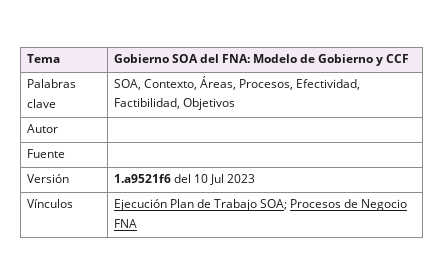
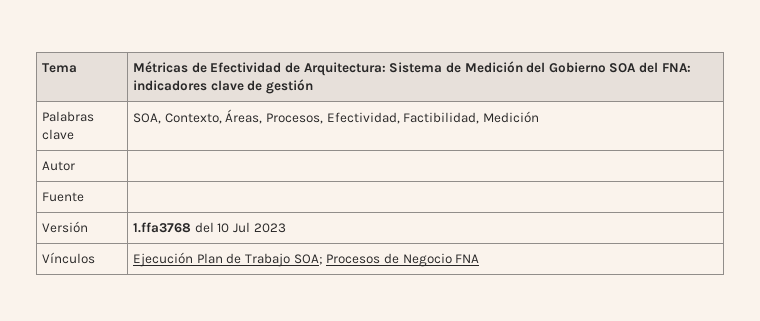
[113,54,410,66] Gobierno SOA del FNA: Modelo de Gobierno y CCF -> [133,61,691,76] [133,79,313,94] Métricas de Efectividad de Arquitectura: Sistema de Medición del Gobierno SOA del FNA: indicadores clave de gestión
[182,98,235,110] Objetivos -> [482,111,539,123] Medición
[113,174,171,183] 1.a9521f6 -> [133,222,192,233] 1.ffa3768

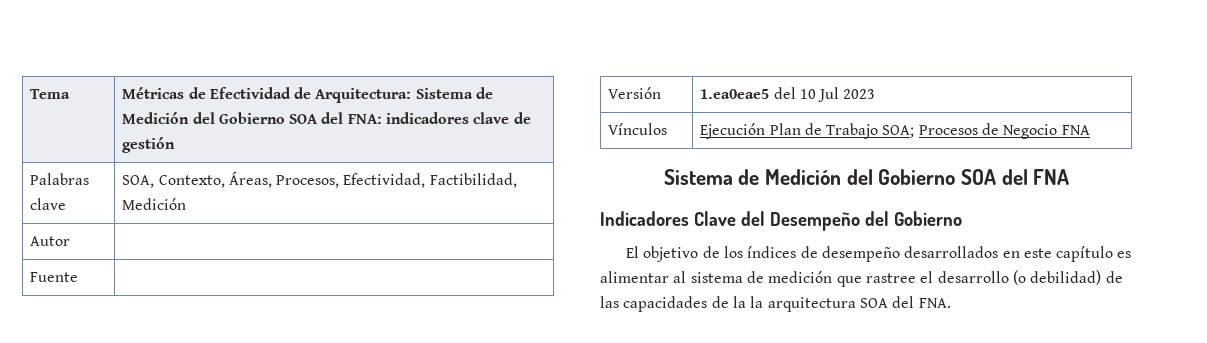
[133,222,192,233] 1.ffa3768 -> [700,89,770,99] 1.ea0eae5
(480, 258) none -> [663,169,1070,185] [600,211,962,231] [625,246,1132,262] [600,270,1123,287] [600,296,951,312] // Sistema de Medición del Gobierno SOA del FNA // Indicadores Clave del Desempeño del Gobierno // El objetivo de los índices de desempeño desarrollados en este capítulo es alimentar al sistema de medición que rastree el desarrollo (o debilidad) de las capacidades de la la arquitectura SOA del FNA.

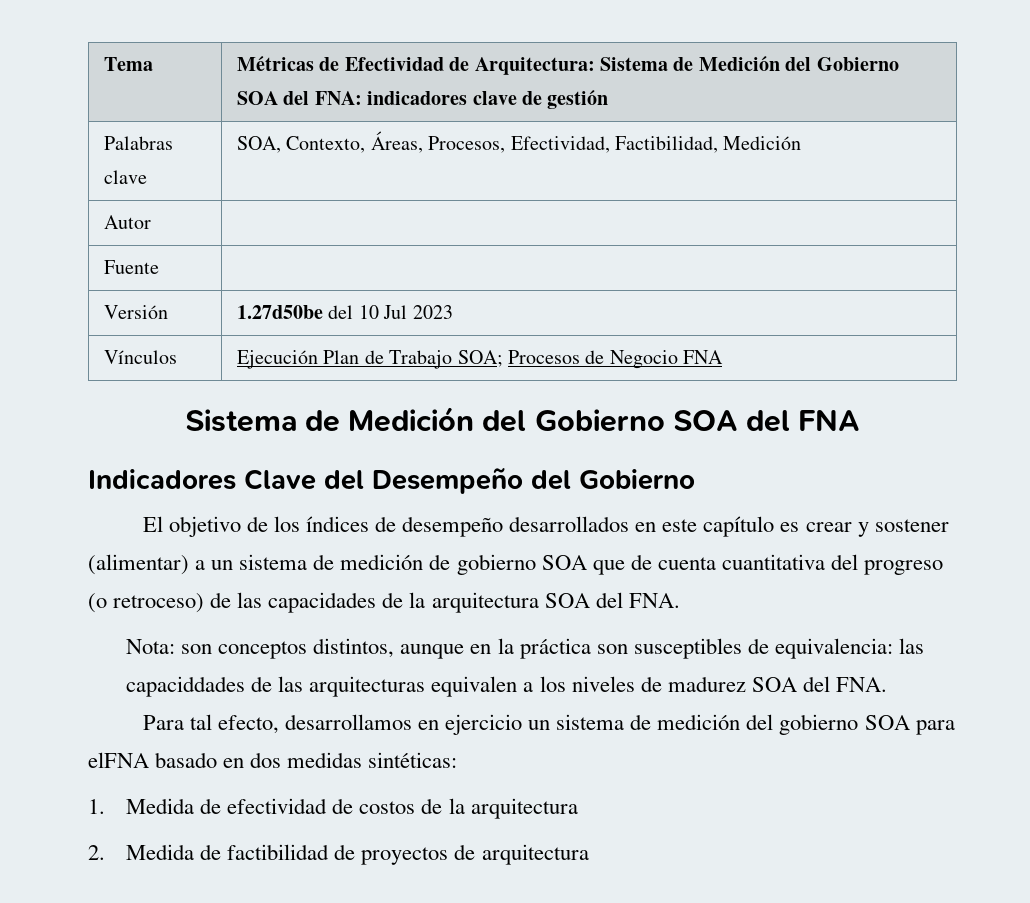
[700,89,770,99] 1.ea0eae5 -> [237,305,324,319] 1.27d50be
[600,270,1102,287] alimentar al sistema de medición que rastree el desarrollo (o debilidad) -> [805,519,949,537] [88,554,944,575] [88,593,205,613] crear y sostener (alimentar) a un sistema de medición de gobierno SOA que de cuenta cuantitativa del progreso (o retroceso)
[750,296,764,308] la -> (426, 600) none
(951, 303) none -> [126,638,924,659] [126,676,887,697] [142,714,955,735] [88,752,458,768] [88,798,578,819] [88,844,589,865] // Nota: son conceptos distintos, aunque en la práctica son susceptibles de equivalencia: las capaciddades de las arquitecturas equivalen a los niveles de madurez SOA del FNA. // Para tal efecto, desarrollamos en ejercicio un sistema de medición del gobierno SOA para elFNA basado en dos medidas sintéticas: // 1. Medida de efectividad de costos de la arquitectura // 2. Medida de factibilidad de proyectos de arquitectura

